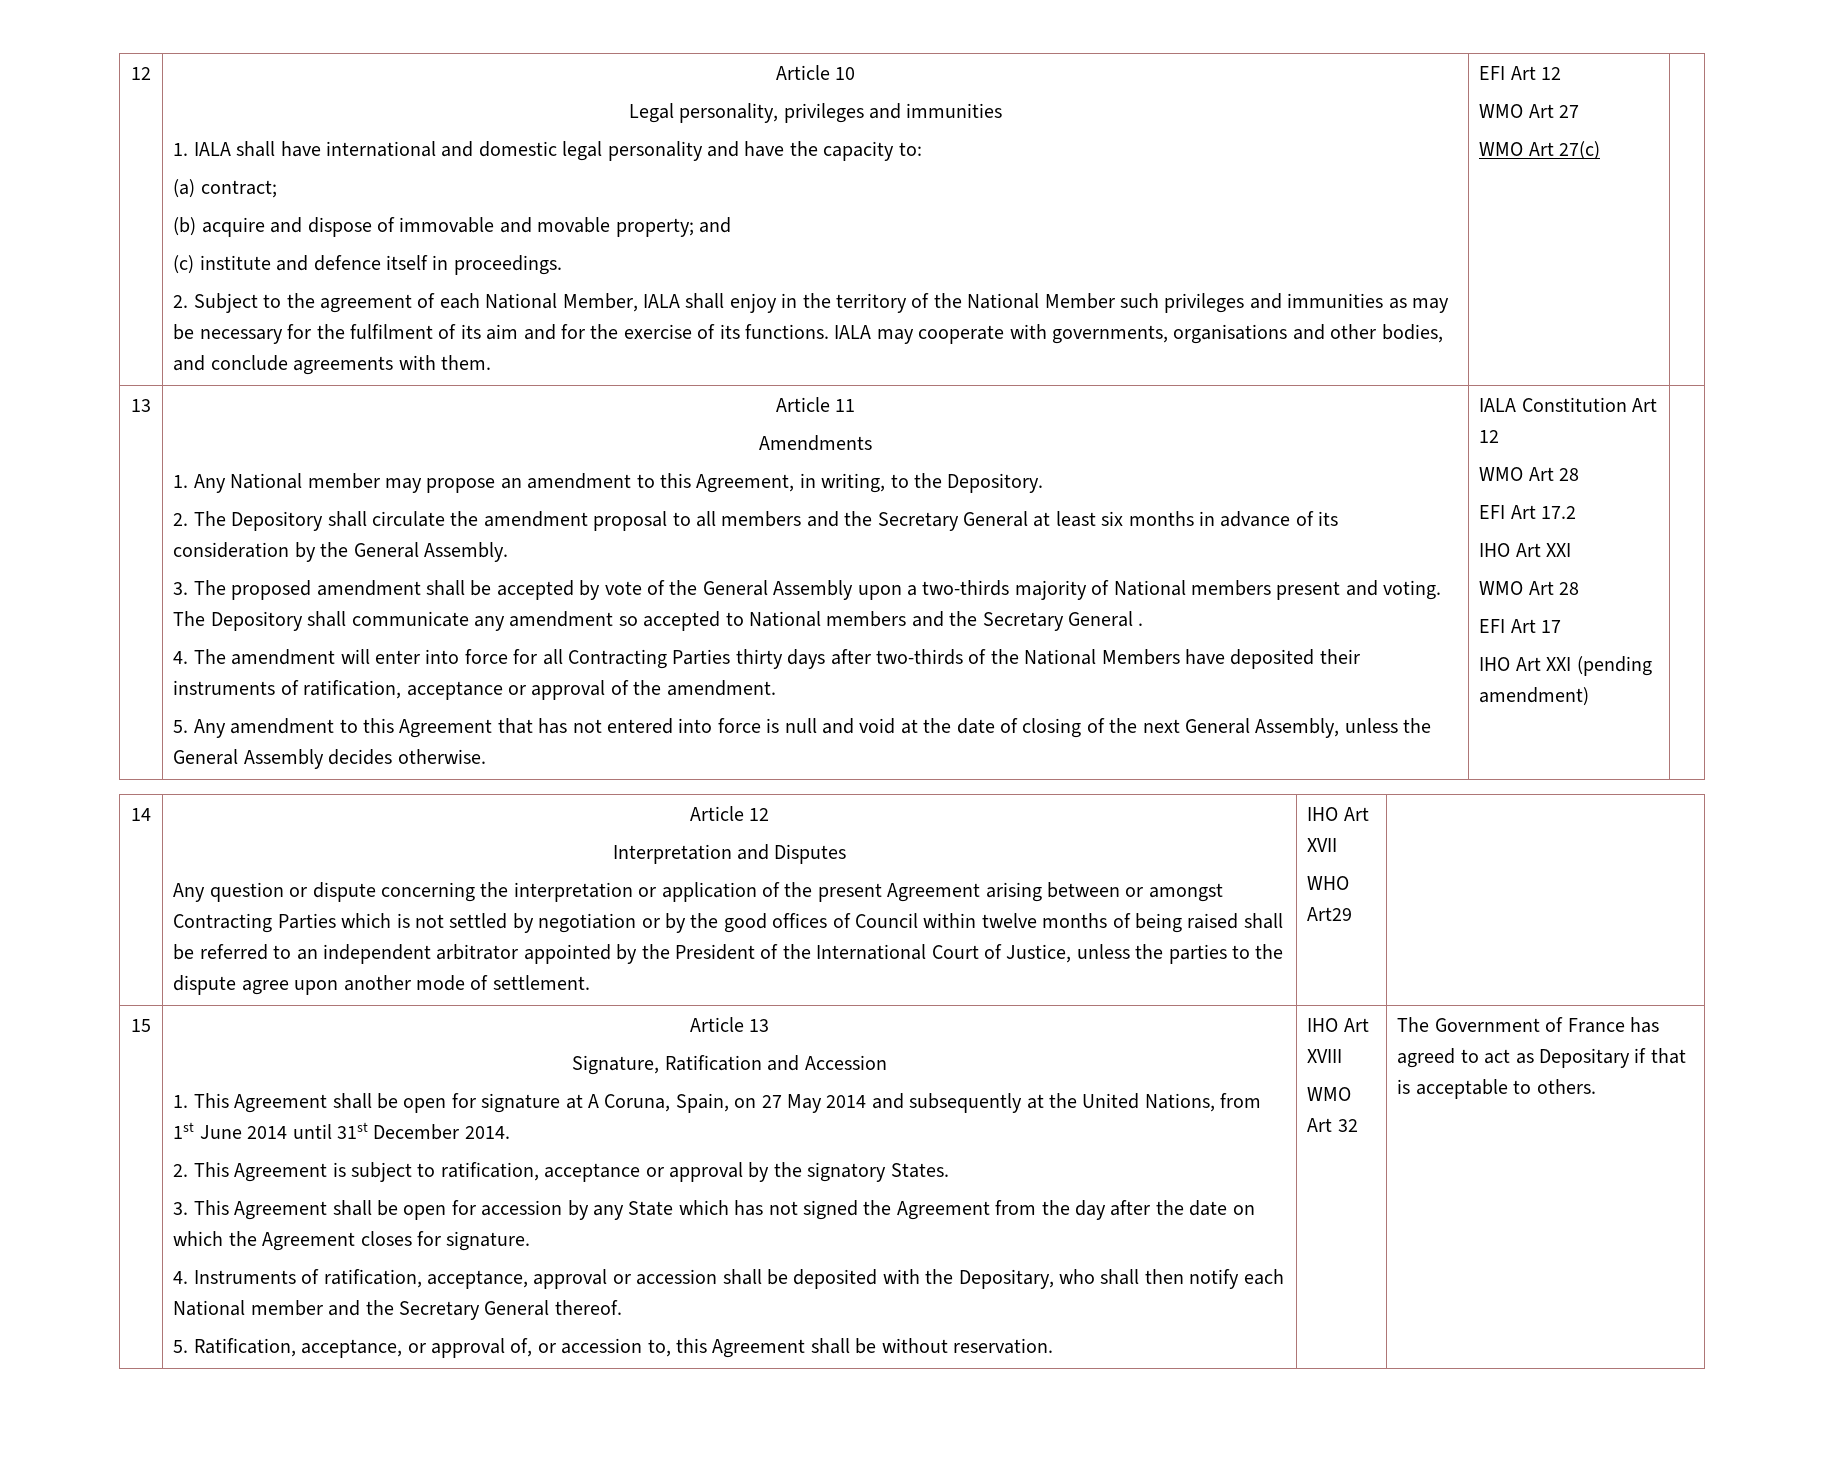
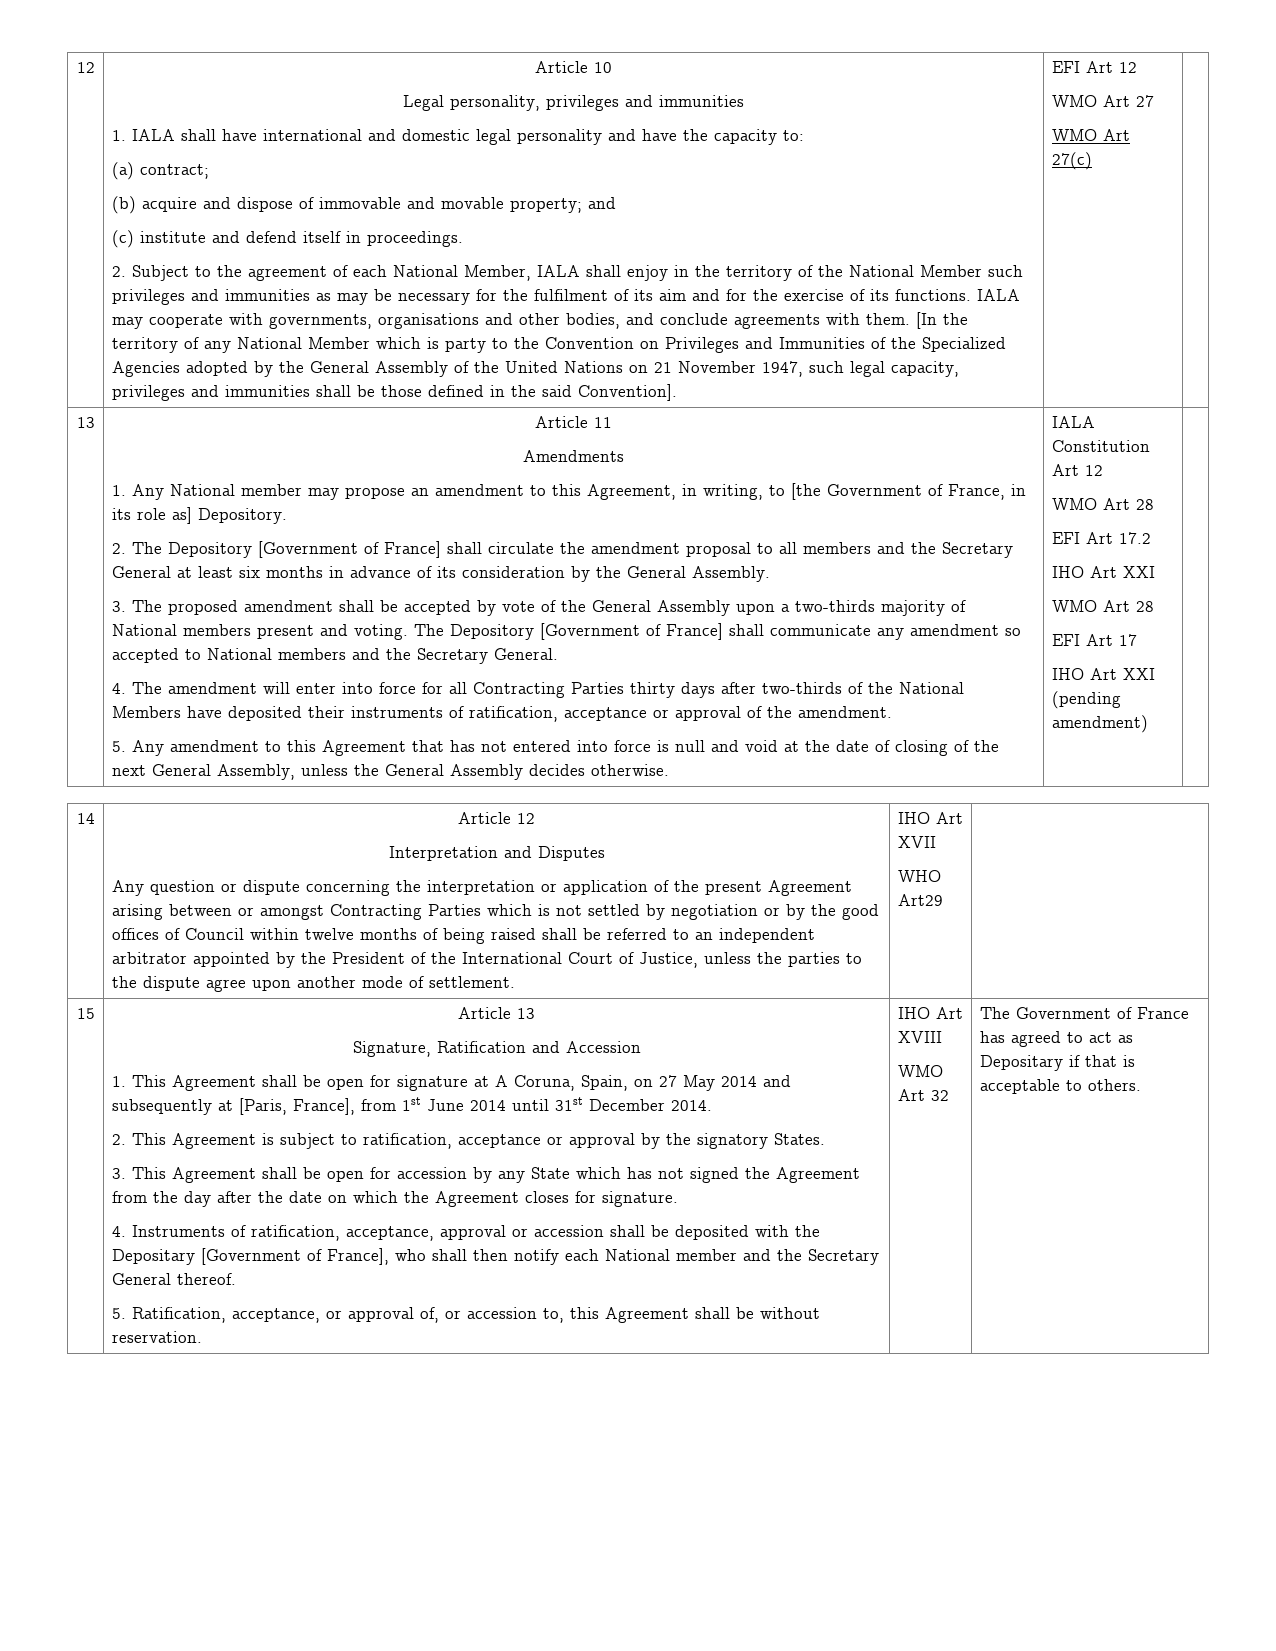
[313,255,381,271] defence -> [245,231,297,243] defend
(492, 362) none -> [915,312,968,329] [111,337,1006,353] [111,361,959,377] [111,384,677,401] [In the territory of any National Member which is party to the Convention on Privileges and Immunities of the Specialized Agencies adopted by the General Assembly of the United Nations on 21 November 1947, such legal capacity, privileges and immunities shall be those defined in the said Convention].
[914,473,943,488] the -> [790,483,1026,500] [111,507,192,524] [the Government of France, in its role as]
(324, 521) none -> [257,541,441,558] [Government of France]
(303, 621) none -> [539,623,723,640] [Government of France]
[1068,611,1144,627] General . -> [493,648,558,660] General.
[1049,1093,1215,1112] the United Nations, -> [238,1098,355,1115] [Paris, France],
[958,1269,1054,1289] Depositary, -> [111,1248,389,1265] Depositary [Government of France],

